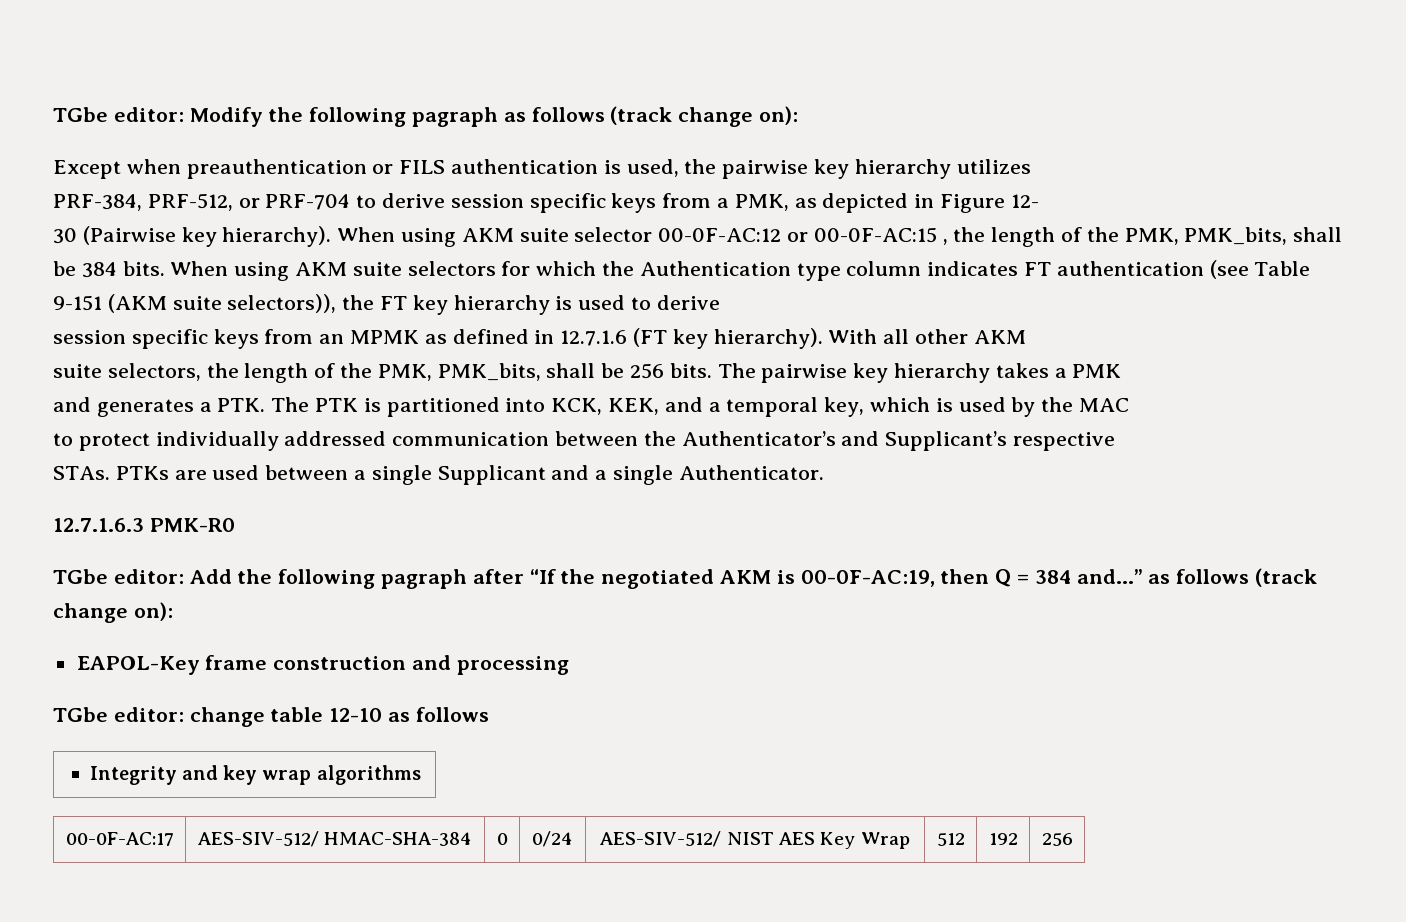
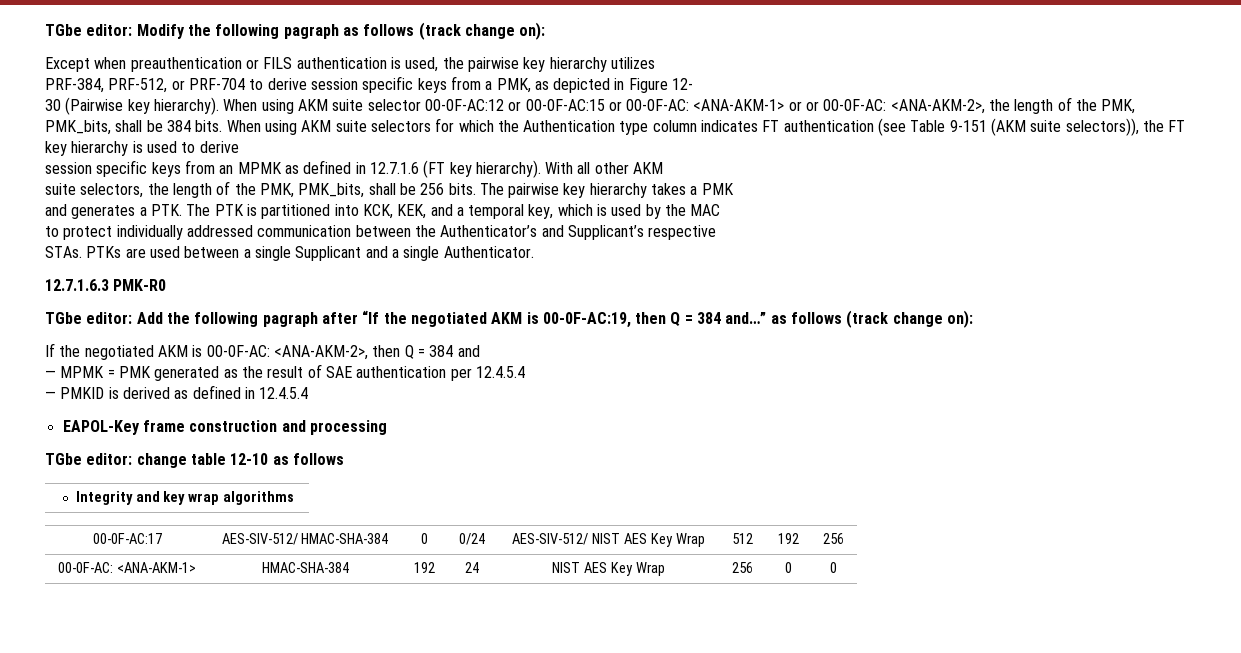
[942,239,948,245] , -> [608,99,985,114] or 00-0F-AC: <ANA-AKM-1> or or 00-0F-AC: <ANA-AKM-2>,
(173, 611) none -> [45,343,480,360] [45,364,525,381] [45,385,309,399] // If the negotiated AKM is 00-0F-AC: <ANA-AKM-2>, then Q = 384 and // — MPMK = PMK generated as the result of SAE authentication per 12.4.5.4 // — PMKID is derived as defined in 12.4.5.4
(1073, 839) none -> [58,562,196,573] [261,562,349,573] [413,562,435,573] [465,562,479,573] [552,562,665,576] [732,562,753,573] [784,562,792,573] [830,562,837,573] // 00-0F-AC: <ANA-AKM-1> | HMAC-SHA-384 | 192 | 24 | NIST AES Key Wrap | 256 | 0 | 0

